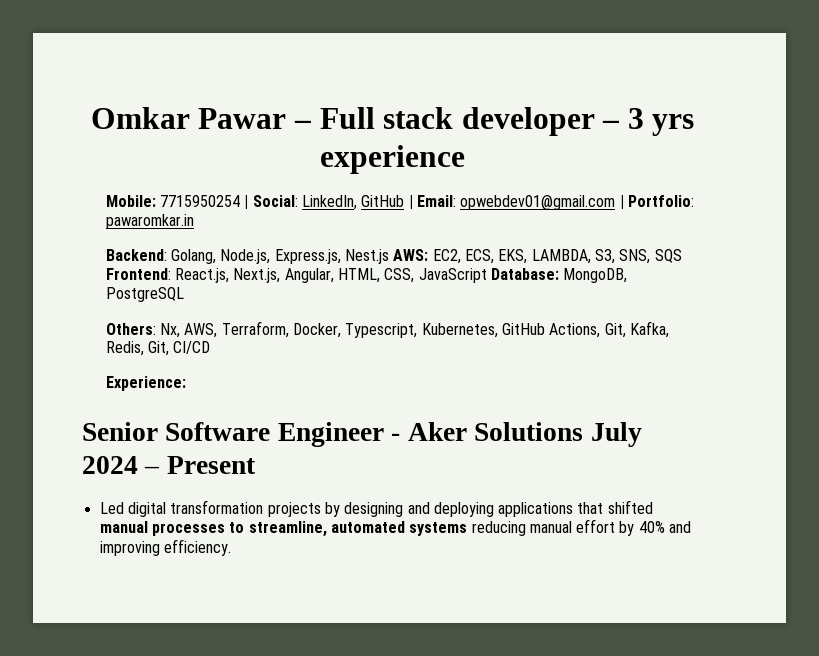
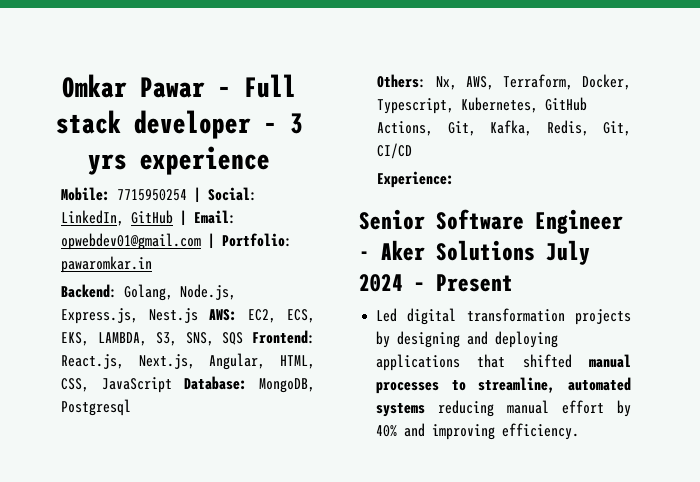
[105,287,184,302] PostgreSQL -> [61,399,132,416] Postgresql

